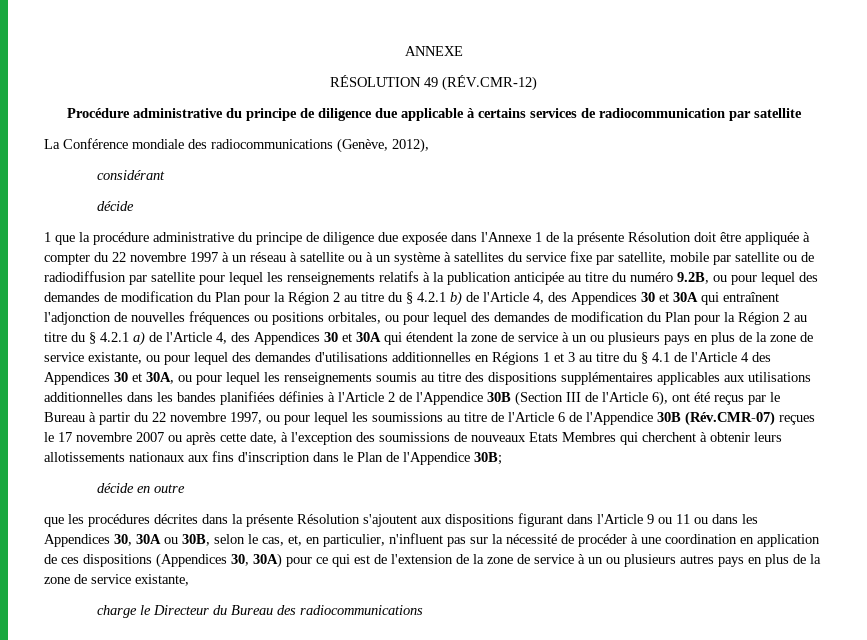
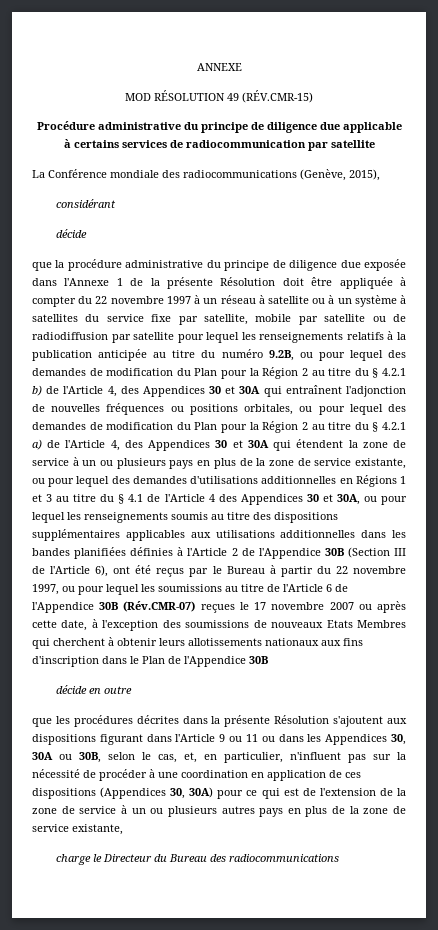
(463, 51) none -> [125,93,151,101] MOD
[442,75,537,91] (RÉV.CMR-12) -> [242,90,313,103] (RÉV.CMR-15)
[392,138,429,153] 2012), -> [349,169,380,181] 2015),
[44,232,51,242] 1 -> (88, 233) none
[474,452,502,465] 30B; -> [249,656,268,664] 30B

